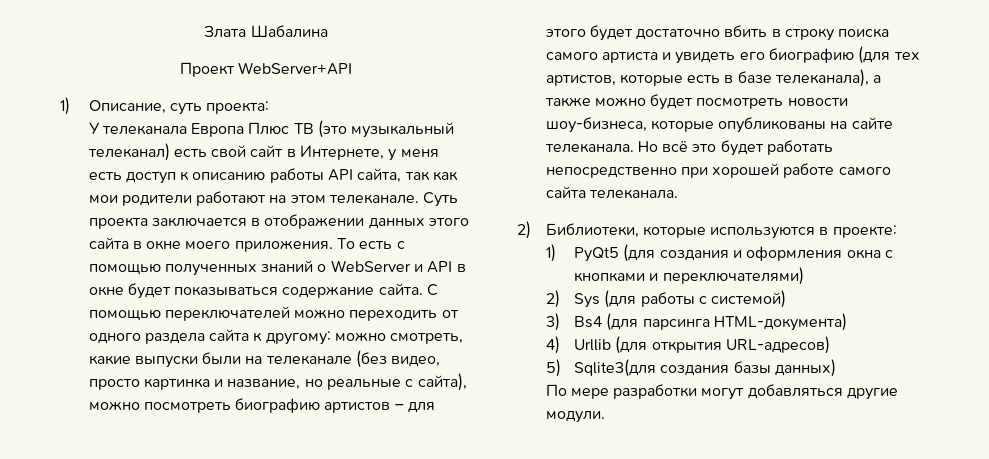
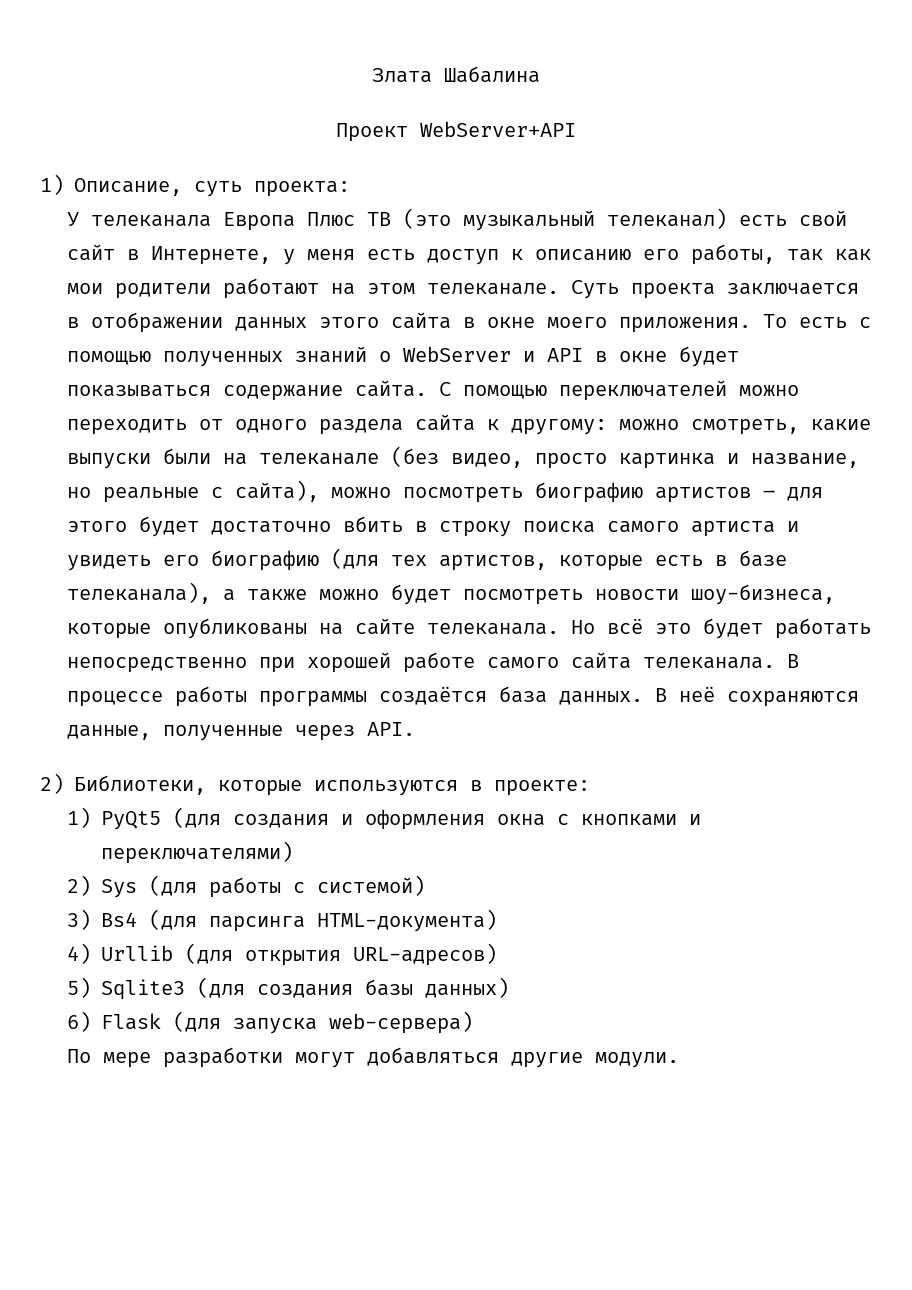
[269,168,402,183] работы API сайта, -> [642,244,775,265] его работы,
(678, 194) none -> [786,654,799,668] [66,686,859,707] [66,722,415,741] В процессе работы программы создаётся база данных. В неё сохраняются данные, полученные через API.
[574,359,657,377] Sqlite3(для -> [100,977,245,1000] Sqlite3 (для
(836, 368) none -> [66,1011,473,1034] // 6) Flask (для запуска web-сервера)

